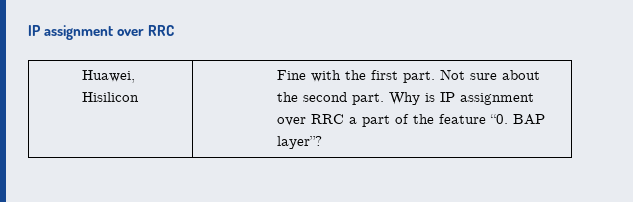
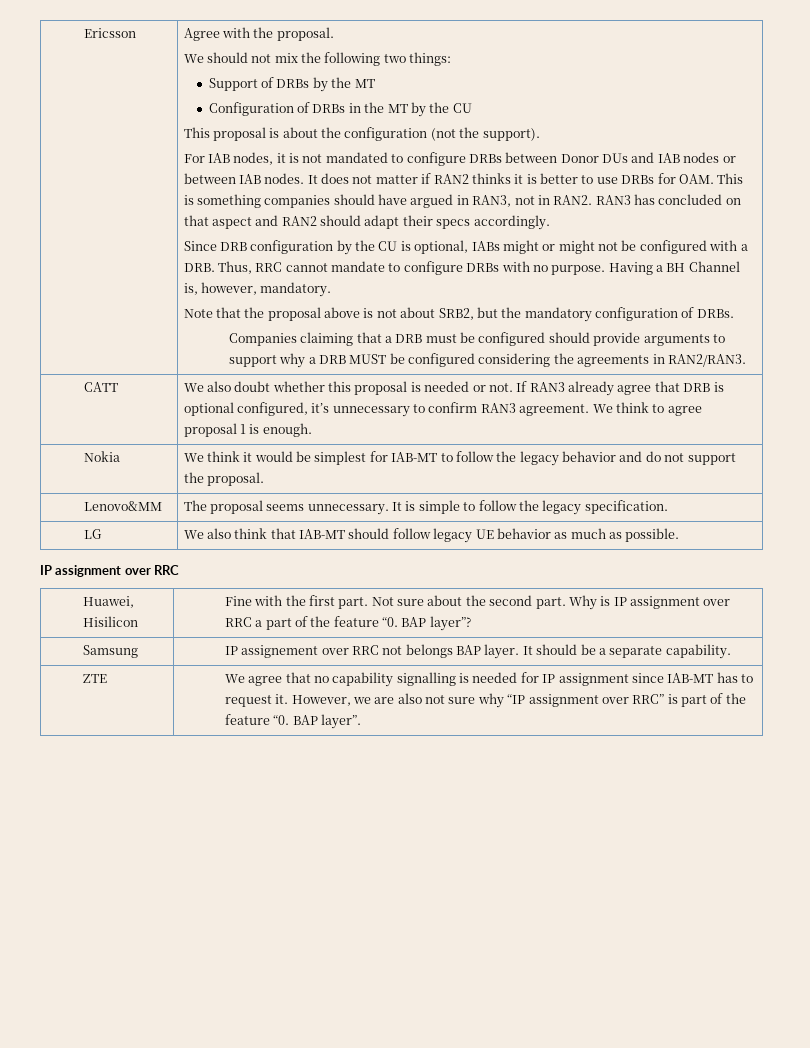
(28, 30) none -> [84,28,137,38] [183,27,334,41] [183,52,452,66] [208,77,375,92] [208,102,472,117] [183,127,540,141] [183,152,736,166] [183,173,744,184] [183,194,741,208] [183,215,550,230] [183,240,748,255] [183,261,740,275] [183,282,332,297] [183,307,734,322] [228,332,725,346] [228,353,746,368] [84,382,119,392] [183,381,724,396] [183,402,702,417] [183,423,312,437] [84,451,121,462] [183,451,736,466] [183,472,264,486] [84,501,163,511] [183,500,668,515] [84,529,103,539] [183,528,680,543] Ericsson | Agree with the proposal. // We should not mix the following two things: // Support of DRBs by the MT // Configuration of DRBs in the MT by the CU // This proposal is about the configuration (not the support). // For IAB nodes, it is not mandated to configure DRBs between Donor DUs and IAB nodes or between IAB nodes. It does not matter if RAN2 thinks it is better to use DRBs for OAM. This is something companies should have argued in RAN3, not in RAN2. RAN3 has concluded on that aspect and RAN2 should adapt their specs accordingly. // Since DRB configuration by the CU is optional, IABs might or might not be configured with a DRB. Thus, RRC cannot mandate to configure DRBs with no purpose. Having a BH Channel is, however, mandatory. // Note that the proposal above is not about SRB2, but the mandatory configuration of DRBs. // Companies claiming that a DRB must be configured should provide arguments to support why a DRB MUST be configured considering the agreements in RAN2/RAN3. // CATT | We also doubt whether this proposal is needed or not. If RAN3 already agree that DRB is optional configured, it’s unnecessary to confirm RAN3 agreement. We think to agree proposal 1 is enough. // Nokia | We think it would be simplest for IAB-MT to follow the legacy behavior and do not support the proposal. // Lenovo&MM | The proposal seems unnecessary. It is simple to follow the legacy specification. // LG | We also think that IAB-MT should follow legacy UE behavior as much as possible. //
(322, 142) none -> [82,645,138,658] [224,644,731,659] [82,674,107,683] [224,672,754,687] [224,693,746,708] [224,714,361,729] // Samsung | IP assignement over RRC not belongs BAP layer. It should be a separate capability. // ZTE | We agree that no capability signalling is needed for IP assignment since IAB-MT has to request it. However, we are also not sure why “IP assignment over RRC” is part of the feature “0. BAP layer”.

